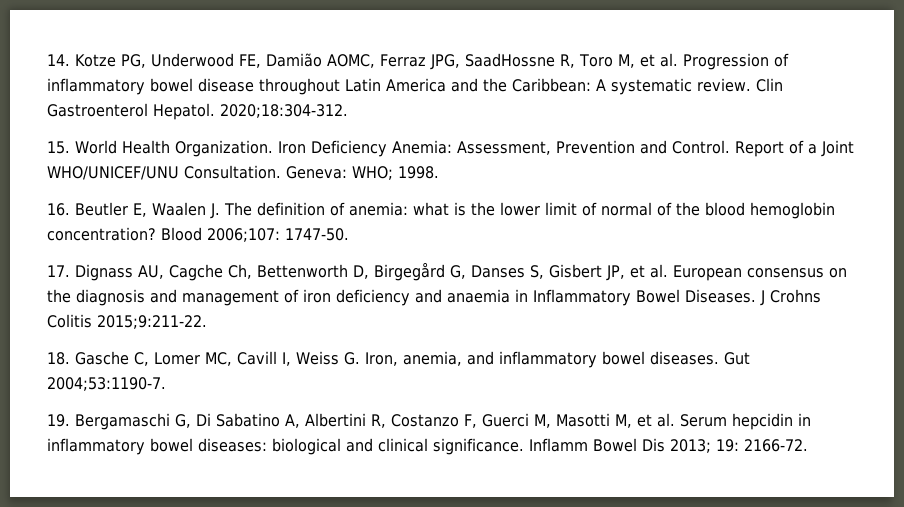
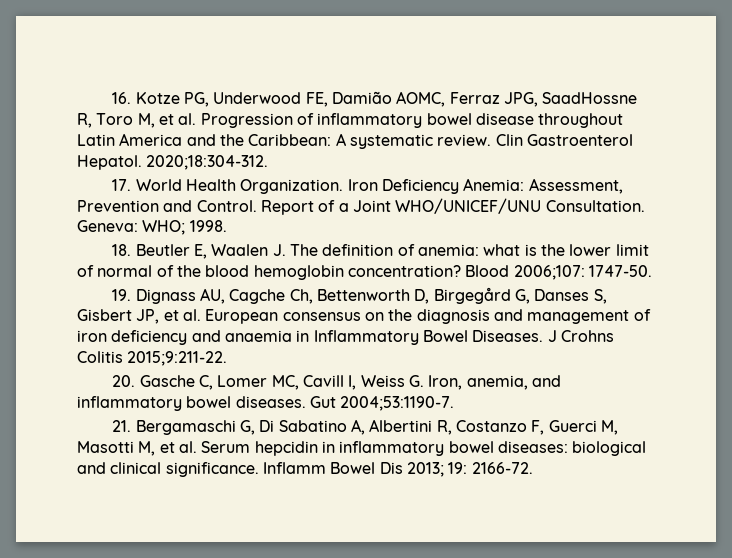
[47,54,70,66] 14. -> [112,92,132,104] 16.
[47,141,70,154] 15. -> [112,179,132,191] 17.
[47,203,70,216] 16. -> [112,244,132,256] 18.
[47,265,70,277] 17. -> [112,289,132,301] 19.
[47,352,70,365] 18. -> [112,375,136,387] 20.
[47,414,70,427] 19. -> [112,420,132,432] 21.

